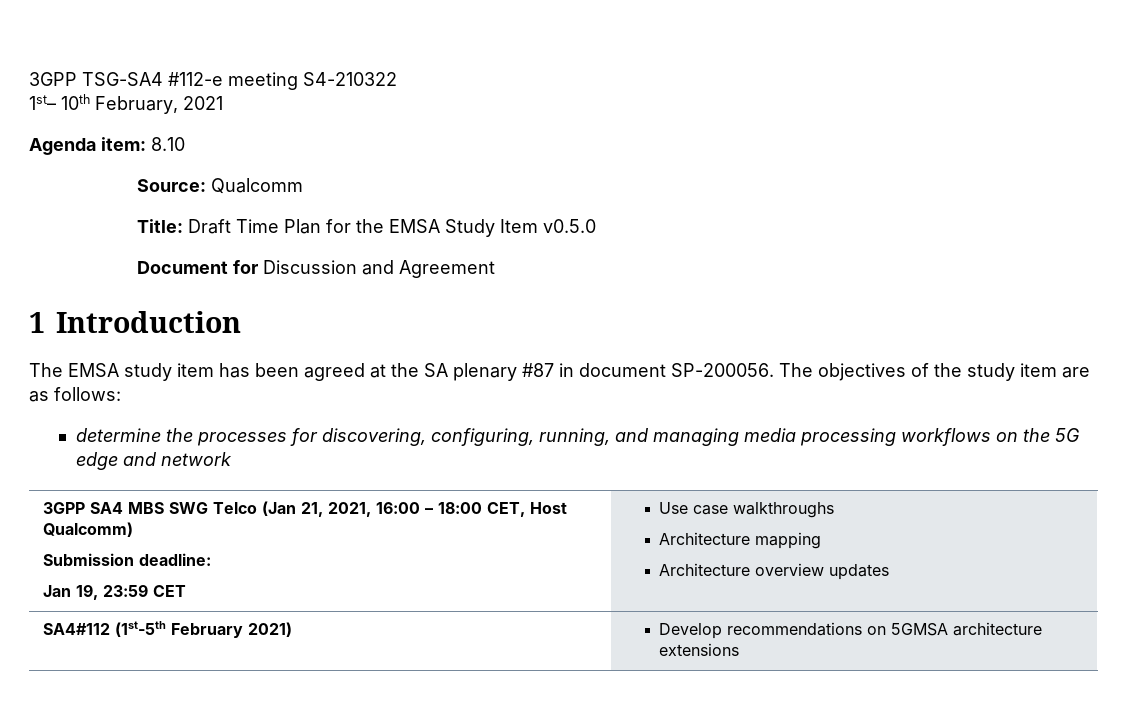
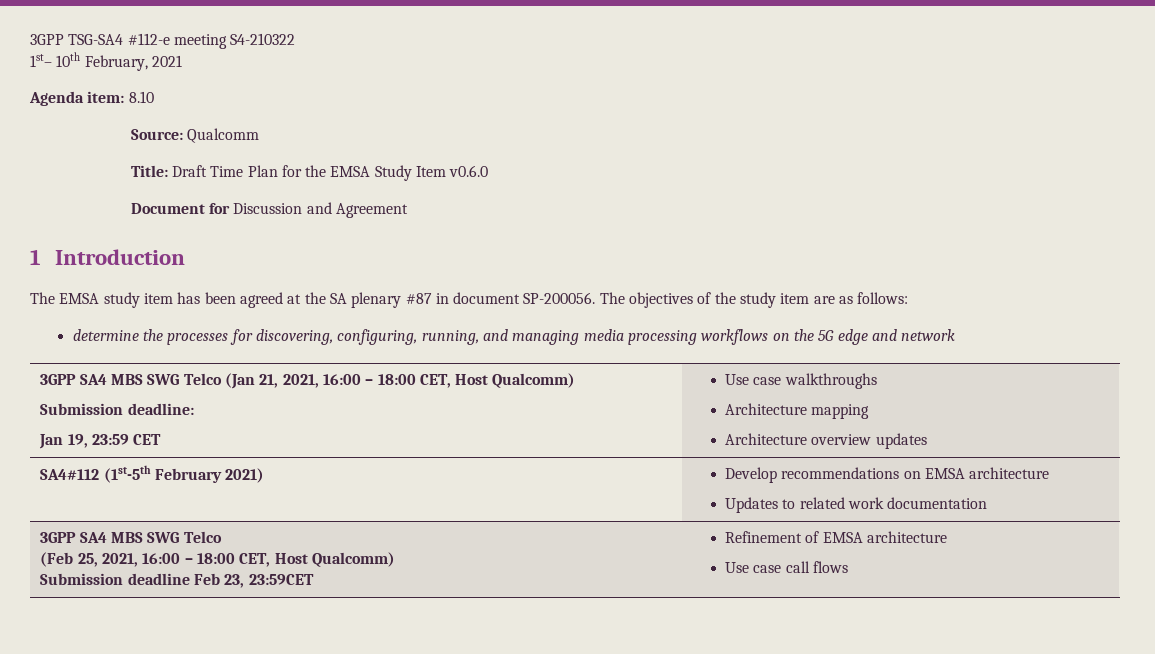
[542,219,596,233] v0.5.0 -> [449,165,489,177] v0.6.0
[890,622,1042,636] [658,643,739,656] 5GMSA architecture extensions -> [924,467,1050,479] [724,497,988,513] [40,531,222,543] [40,552,395,567] [40,573,314,588] [724,531,947,543] [724,561,848,573] EMSA architecture // Updates to related work documentation // 3GPP SA4 MBS SWG Telco // (Feb 25, 2021, 16:00 – 18:00 CET, Host Qualcomm) // Submission deadline Feb 23, 23:59CET | Refinement of EMSA architecture // Use case call flows

